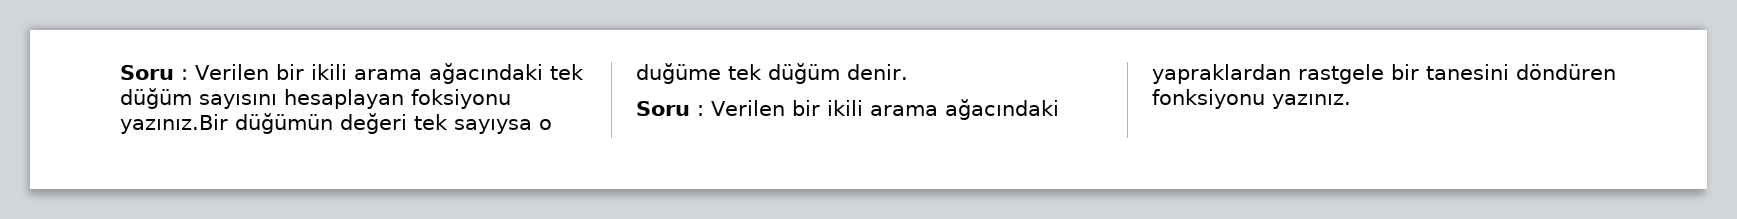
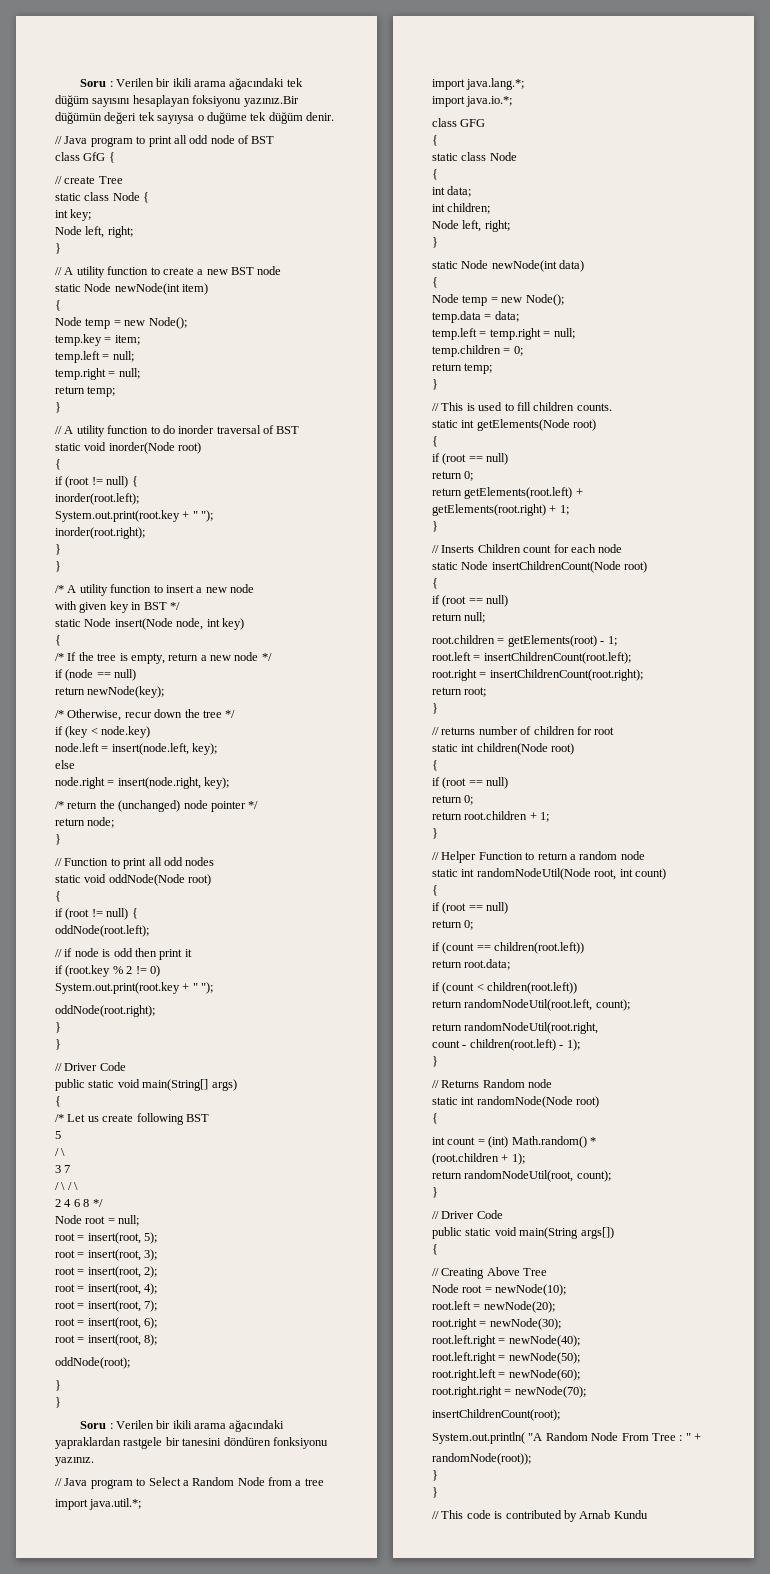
(908, 72) none -> [55,135,275,147] [55,152,115,163] [55,176,123,184] [55,192,150,203] [55,209,92,221] [55,226,133,238] [55,243,61,254] [55,266,282,278] [55,283,209,295] [55,300,61,311] [55,317,187,329] [55,334,140,346] [55,351,134,363] [55,368,140,380] [55,386,116,397] [55,402,61,413] [55,425,300,437] [55,442,202,454] [55,459,61,470] [55,476,138,488] [55,493,139,505] [55,510,214,522] [55,527,145,539] [55,544,61,555] [55,561,61,572] [55,584,254,596] [55,601,180,613] [55,618,244,630] [55,635,61,646] [55,652,272,664] [55,669,137,681] [55,686,165,698] [55,709,236,721] [55,726,151,738] [55,743,218,755] [55,760,75,769] [55,777,230,789] [55,800,259,812] [55,817,115,828] [55,834,61,845] [55,857,215,869] [55,874,212,886] [55,891,61,902] [55,908,138,920] [55,925,149,937] [55,948,192,960] [55,965,160,977] [55,982,214,994] [55,1005,155,1017] [55,1022,61,1033] [55,1039,61,1050] [55,1062,126,1071] [55,1079,237,1091] [55,1096,61,1107] [55,1113,209,1125] [55,1131,61,1139] [55,1148,66,1156] [55,1165,71,1173] [55,1182,79,1190] [55,1199,103,1207] [55,1215,140,1226] [55,1232,158,1244] [55,1249,158,1261] [55,1266,158,1278] [55,1283,158,1295] [55,1300,158,1312] [55,1317,158,1329] [55,1334,158,1346] [55,1357,130,1369] [55,1380,61,1391] [55,1397,61,1408] // // Java program to print all odd node of BST // class GfG { // // create Tree // static class Node { // int key; // Node left, right; // } // // A utility function to create a new BST node // static Node newNode(int item) // { // Node temp = new Node(); // temp.key = item; // temp.left = null; // temp.right = null; // return temp; // } // // A utility function to do inorder traversal of BST // static void inorder(Node root) // { // if (root != null) { // inorder(root.left); // System.out.print(root.key + " "); // inorder(root.right); // } // } // /* A utility function to insert a new node // with given key in BST */ // static Node insert(Node node, int key) // { // /* If the tree is empty, return a new node */ // if (node == null) // return newNode(key); // /* Otherwise, recur down the tree */ // if (key < node.key) // node.left = insert(node.left, key); // else // node.right = insert(node.right, key); // /* return the (unchanged) node pointer */ // return node; // } // // Function to print all odd nodes // static void oddNode(Node root) // { // if (root != null) { // oddNode(root.left); // // if node is odd then print it // if (root.key % 2 != 0) // System.out.print(root.key + " "); // oddNode(root.right); // } // } // // Driver Code // public static void main(String[] args) // { // /* Let us create following BST // 5 // / \ // 3 7 // / \ / \ // 2 4 6 8 */ // Node root = null; // root = insert(root, 5); // root = insert(root, 3); // root = insert(root, 2); // root = insert(root, 4); // root = insert(root, 7); // root = insert(root, 6); // root = insert(root, 8); // oddNode(root); // } // }
(1351, 101) none -> [55,1477,324,1489] [55,1498,142,1510] [432,78,525,90] [432,96,513,107] [432,118,486,127] [432,135,438,146] [432,152,517,161] [432,169,438,180] [432,186,472,197] [432,203,491,214] [432,220,510,232] [432,237,438,248] [432,260,585,272] [432,277,438,288] [432,294,564,306] [432,311,519,323] [432,328,575,340] [432,345,523,357] [432,363,493,374] [432,379,438,390] [432,402,612,411] [432,419,597,431] [432,436,438,447] [432,453,509,465] [432,471,474,481] [432,487,583,499] [432,504,569,516] [432,521,438,532] [432,544,623,553] [432,561,648,573] [432,578,438,589] [432,595,509,607] [432,612,486,623] [432,635,617,647] [432,652,631,664] [432,669,643,681] [432,687,487,697] [432,703,438,714] [432,726,615,735] [432,743,575,755] [432,760,438,771] [432,777,509,789] [432,795,474,805] [432,811,550,822] [432,828,438,839] [432,851,645,863] [432,868,666,880] [432,885,438,896] [432,902,509,914] [432,920,474,930] [432,942,585,954] [432,959,511,970] [432,982,578,994] [432,999,630,1011] [432,1022,599,1034] [432,1039,580,1051] [432,1056,438,1067] [432,1079,553,1088] [432,1096,600,1108] [432,1113,438,1124] [432,1136,596,1148] [432,1153,525,1165] [432,1170,611,1182] [432,1187,438,1198] [432,1210,503,1219] [432,1227,614,1239] [432,1244,438,1255] [432,1267,548,1279] [432,1284,567,1296] [432,1301,555,1313] [432,1318,561,1330] [432,1335,580,1347] [432,1352,580,1364] [432,1369,580,1381] [432,1386,586,1398] [432,1409,560,1421] [432,1432,701,1444] [432,1453,531,1465] [432,1470,438,1481] [432,1487,438,1498] [432,1510,648,1522] // // Java program to Select a Random Node from a tree // import java.util.*; // import java.lang.*; // import java.io.*; // class GFG // { // static class Node // { // int data; // int children; // Node left, right; // } // static Node newNode(int data) // { // Node temp = new Node(); // temp.data = data; // temp.left = temp.right = null; // temp.children = 0; // return temp; // } // // This is used to fill children counts. // static int getElements(Node root) // { // if (root == null) // return 0; // return getElements(root.left) + // getElements(root.right) + 1; // } // // Inserts Children count for each node // static Node insertChildrenCount(Node root) // { // if (root == null) // return null; // root.children = getElements(root) - 1; // root.left = insertChildrenCount(root.left); // root.right = insertChildrenCount(root.right); // return root; // } // // returns number of children for root // static int children(Node root) // { // if (root == null) // return 0; // return root.children + 1; // } // // Helper Function to return a random node // static int randomNodeUtil(Node root, int count) // { // if (root == null) // return 0; // if (count == children(root.left)) // return root.data; // if (count < children(root.left)) // return randomNodeUtil(root.left, count); // return randomNodeUtil(root.right, // count - children(root.left) - 1); // } // // Returns Random node // static int randomNode(Node root) // { // int count = (int) Math.random() * // (root.children + 1); // return randomNodeUtil(root, count); // } // // Driver Code // public static void main(String args[]) // { // // Creating Above Tree // Node root = newNode(10); // root.left = newNode(20); // root.right = newNode(30); // root.left.right = newNode(40); // root.left.right = newNode(50); // root.right.left = newNode(60); // root.right.right = newNode(70); // insertChildrenCount(root); // System.out.println( "A Random Node From Tree : " + // randomNode(root)); // } // } // // This code is contributed by Arnab Kundu

